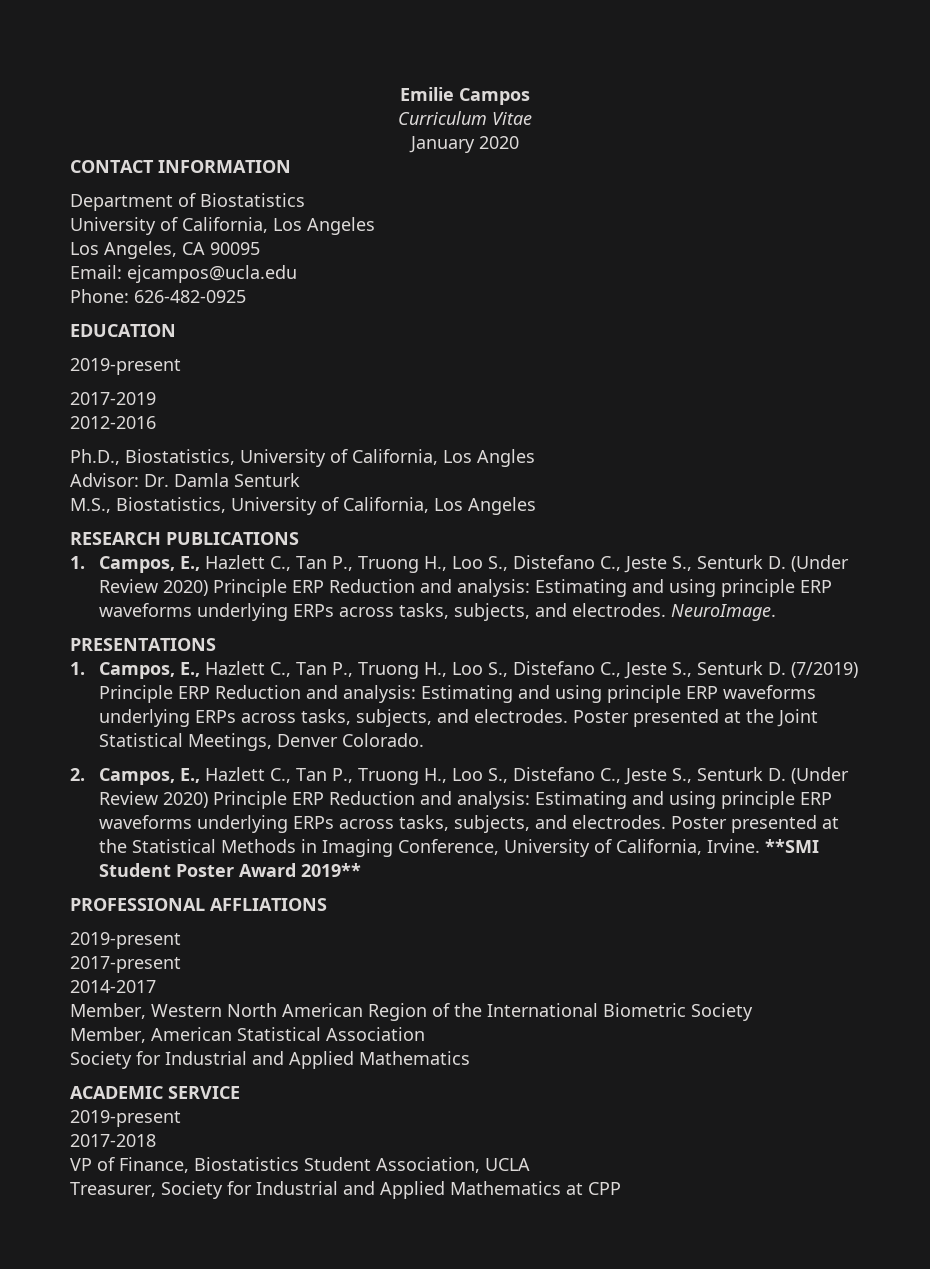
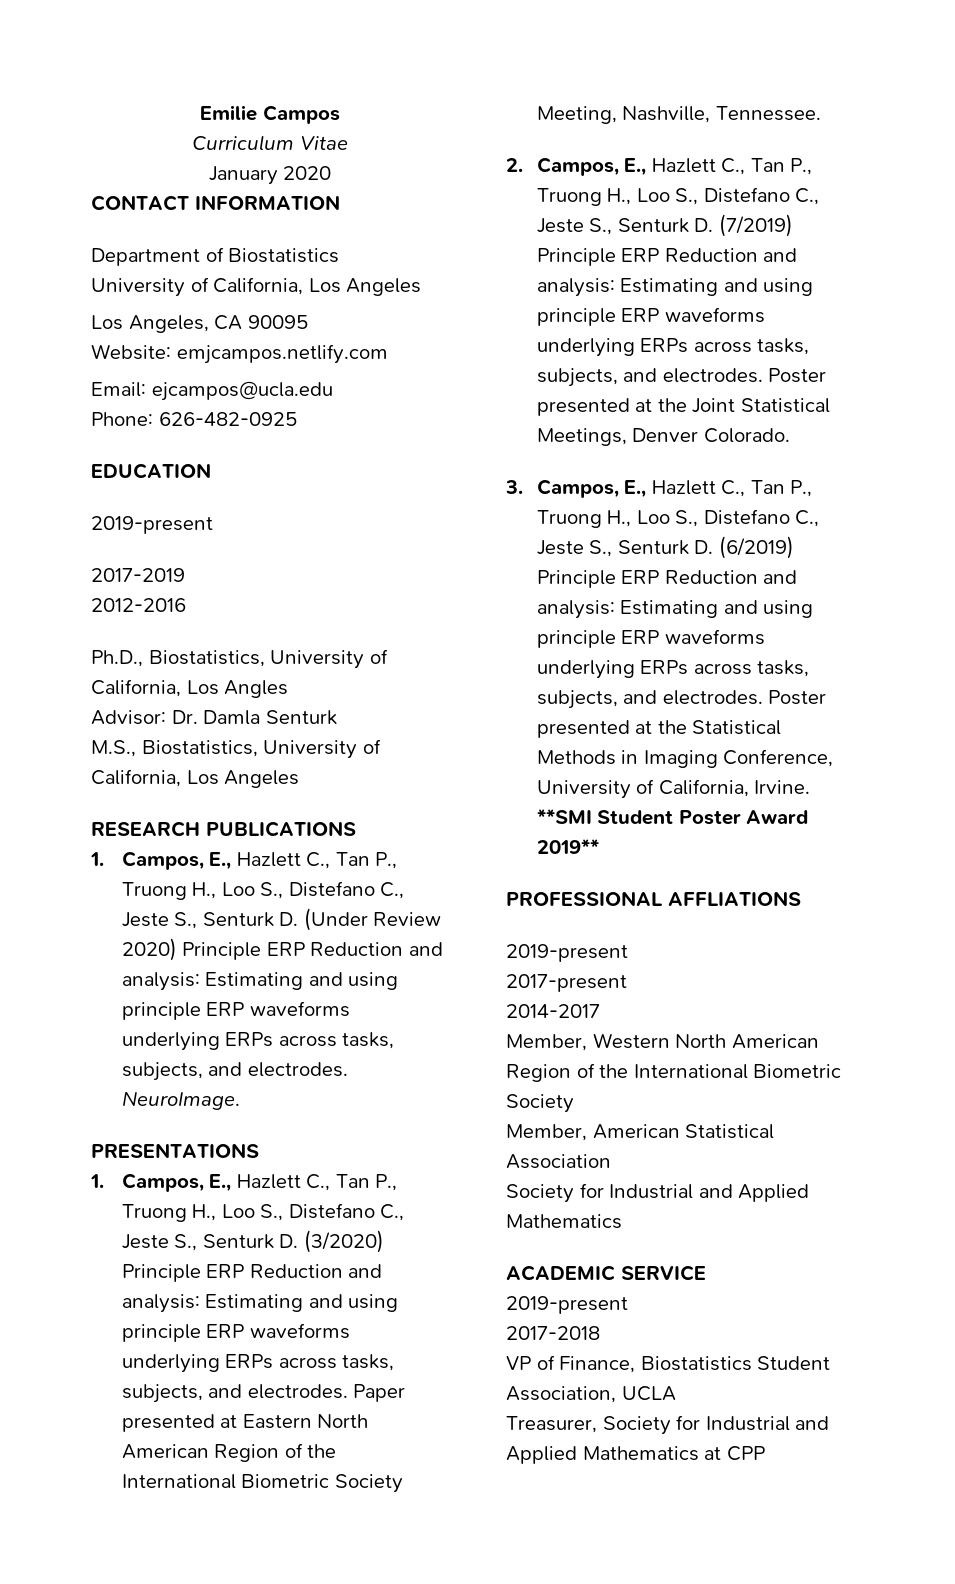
(260, 248) none -> [91,344,388,364] // Website: emjcampos.netlify.com
(787, 668) none -> [303,1230,384,1253] [121,1264,383,1282] [121,1294,399,1313] [121,1323,350,1342] [121,1354,395,1373] [121,1384,406,1403] [121,1414,369,1432] [121,1443,337,1462] [121,1474,403,1493] [536,106,821,124] [506,157,813,176] [536,187,820,206] [536,218,714,235] (3/2020) Principle ERP Reduction and analysis: Estimating and using principle ERP waveforms underlying ERPs across tasks, subjects, and electrodes. Paper presented at Eastern North American Region of the International Biometric Society Meeting, Nashville, Tennessee. // 2. Campos, E., Hazlett C., Tan P., Truong H., Loo S., Distefano C., Jeste S., Senturk D.
[70,768,85,781] 2. -> [505,480,523,494] 3.
[791,767,850,784] [99,791,209,808] (Under Review 2020) -> [718,536,794,559] (6/2019)

